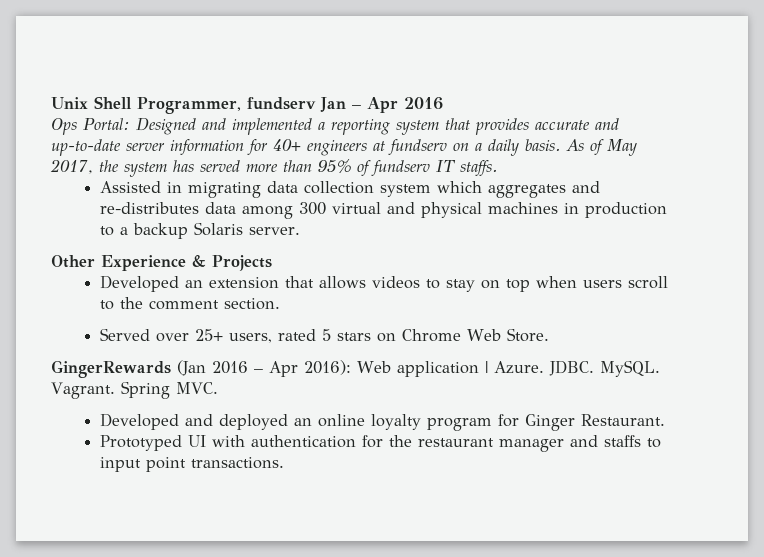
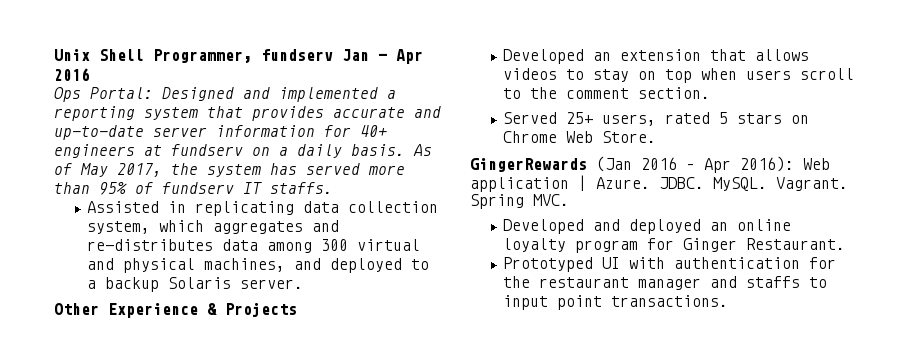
[188,182,262,198] migrating -> [195,201,295,216] replicating
[380,184,432,197] system -> [87,221,151,234] system,
[488,202,668,218] machines in production -> [204,258,403,273] machines, and deployed
[156,333,190,342] over -> (558, 118) none

